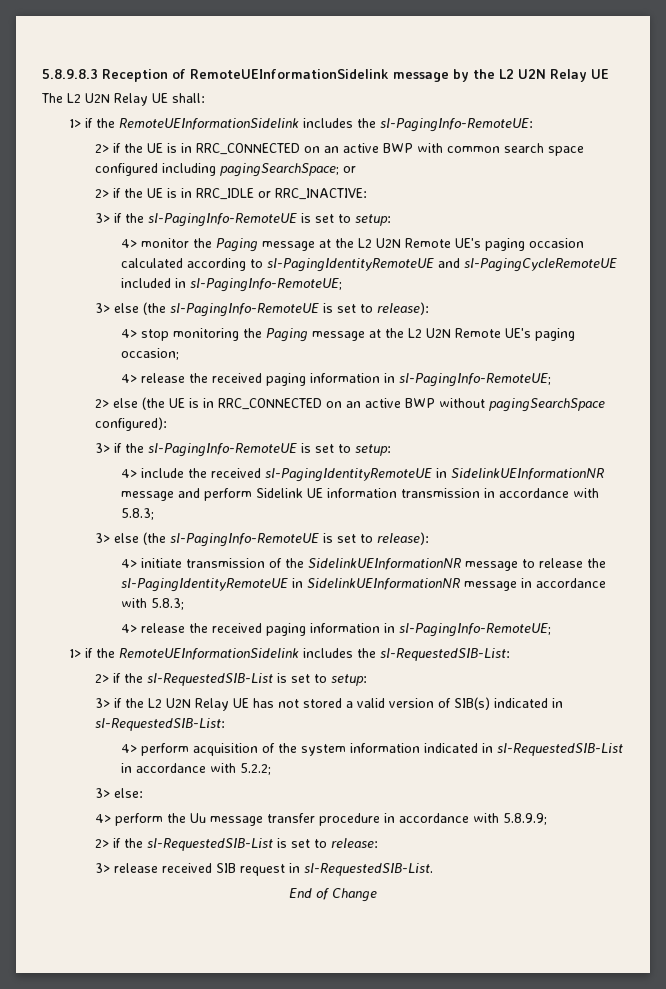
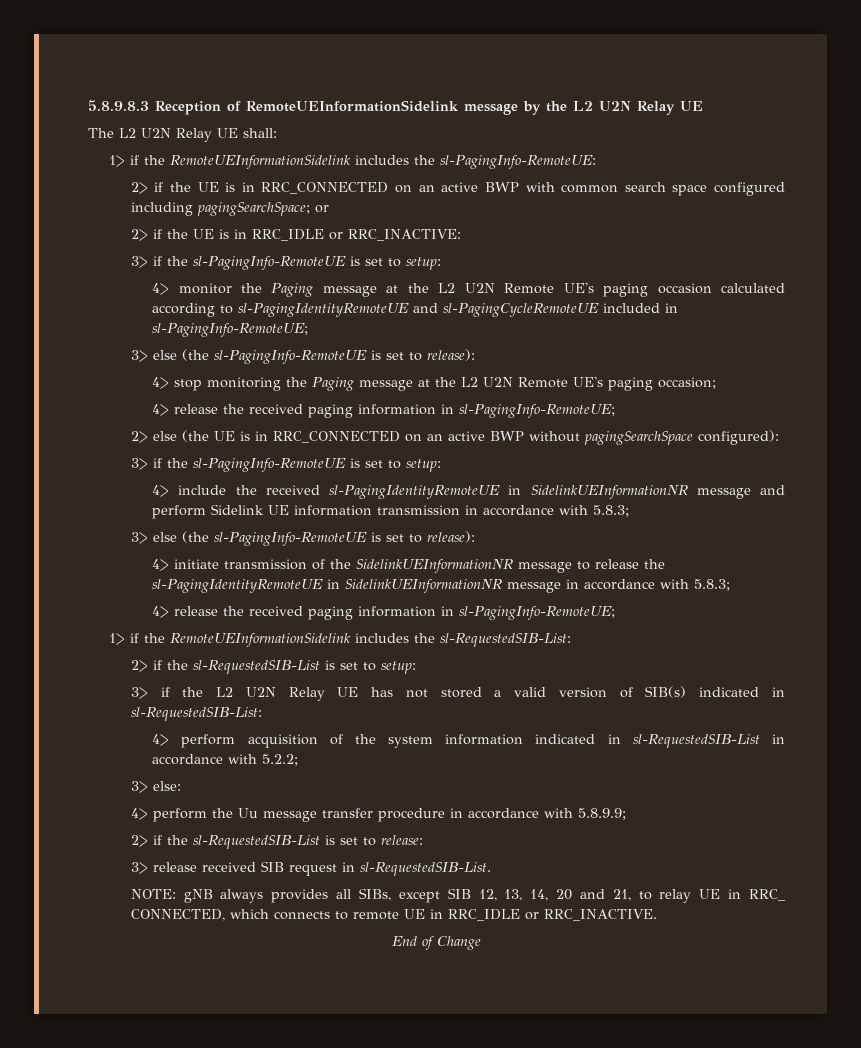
(433, 869) none -> [130,888,785,903] [130,909,657,921] // NOTE: gNB always provides all SIBs, except SIB 12, 13, 14, 20 and 21, to relay UE in RRC_ CONNECTED, which connects to remote UE in RRC_IDLE or RRC_INACTIVE.

